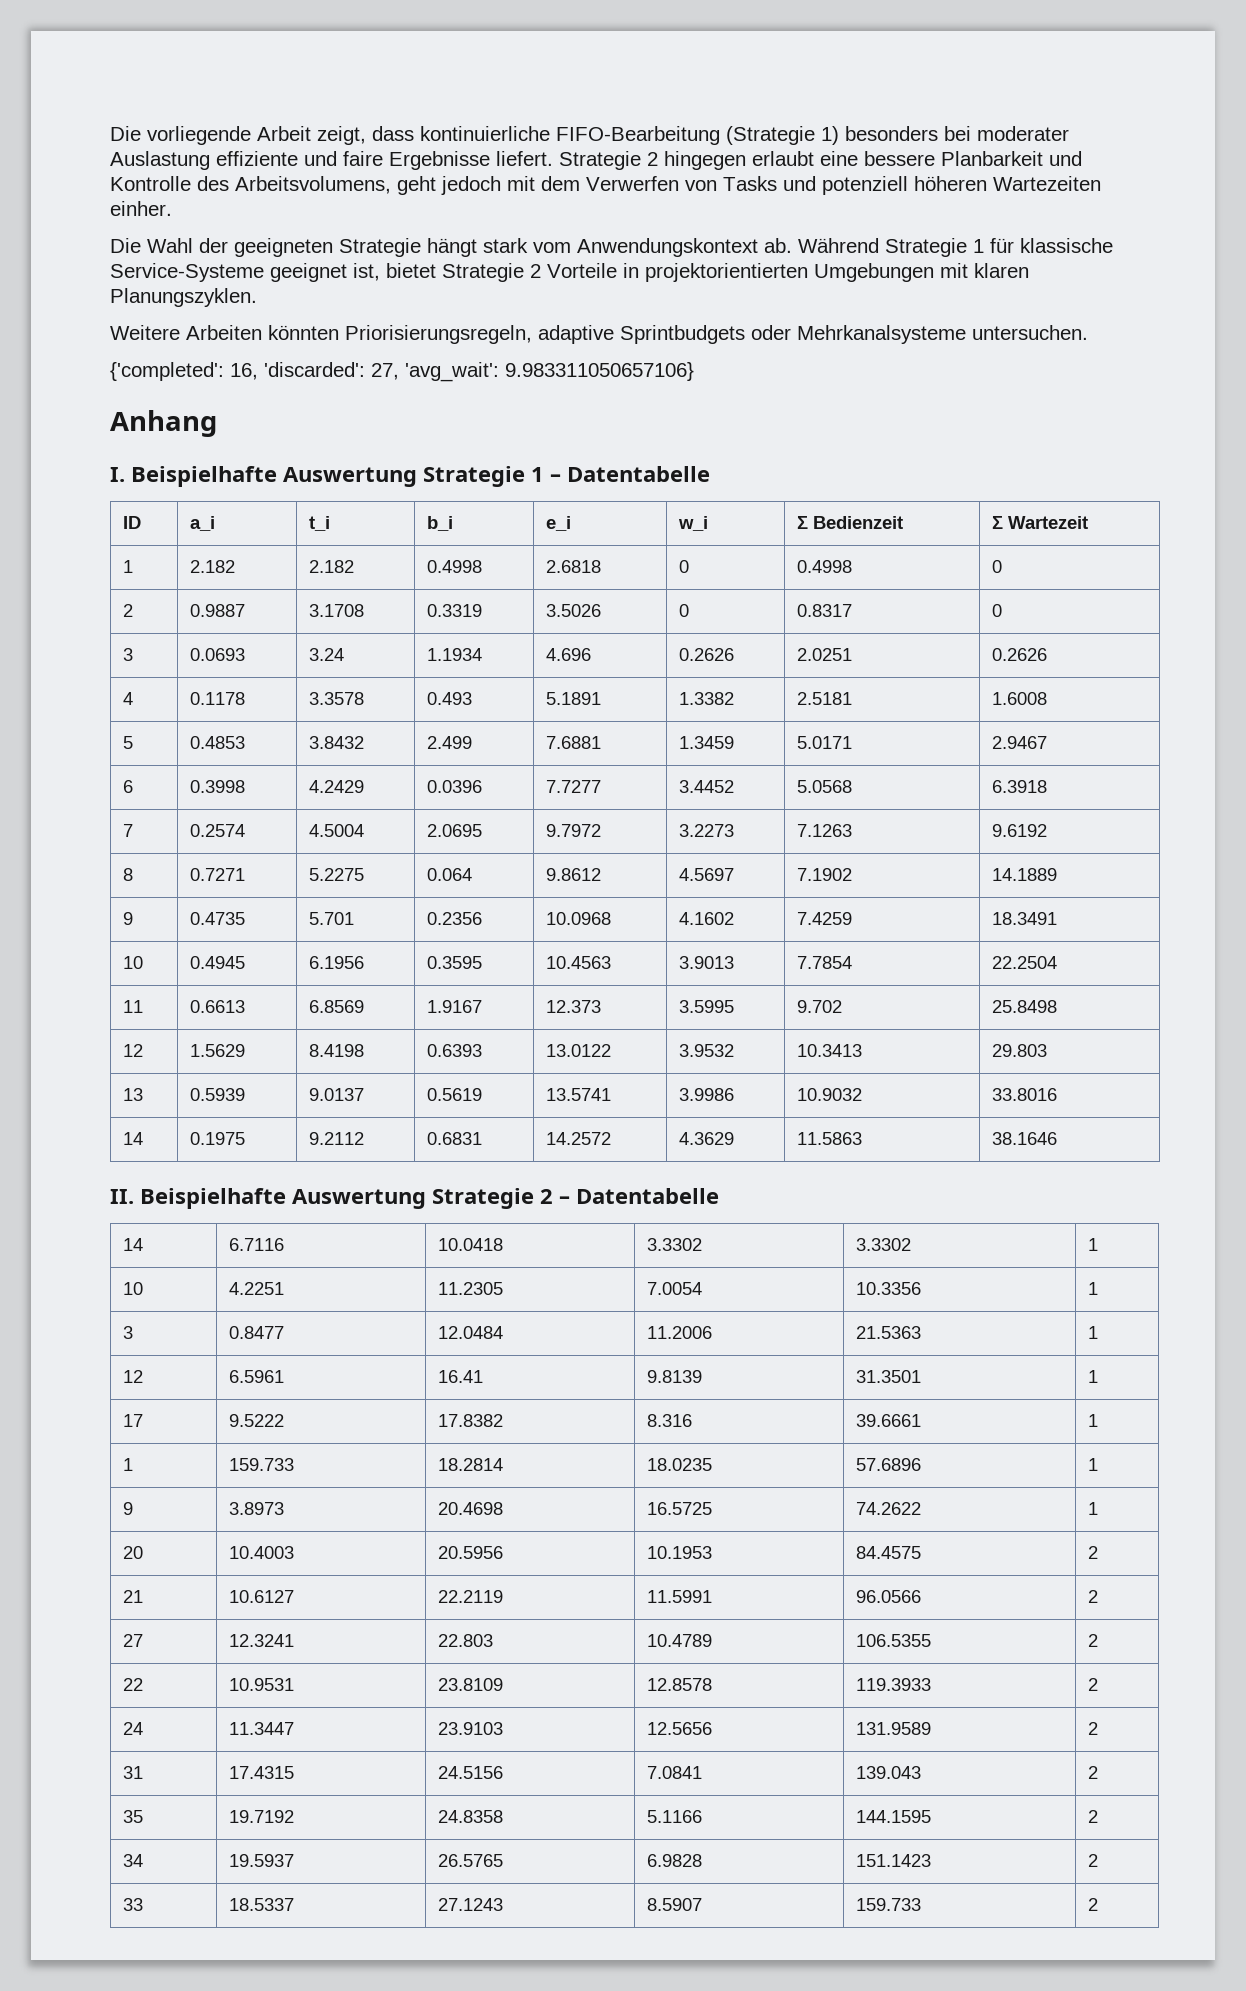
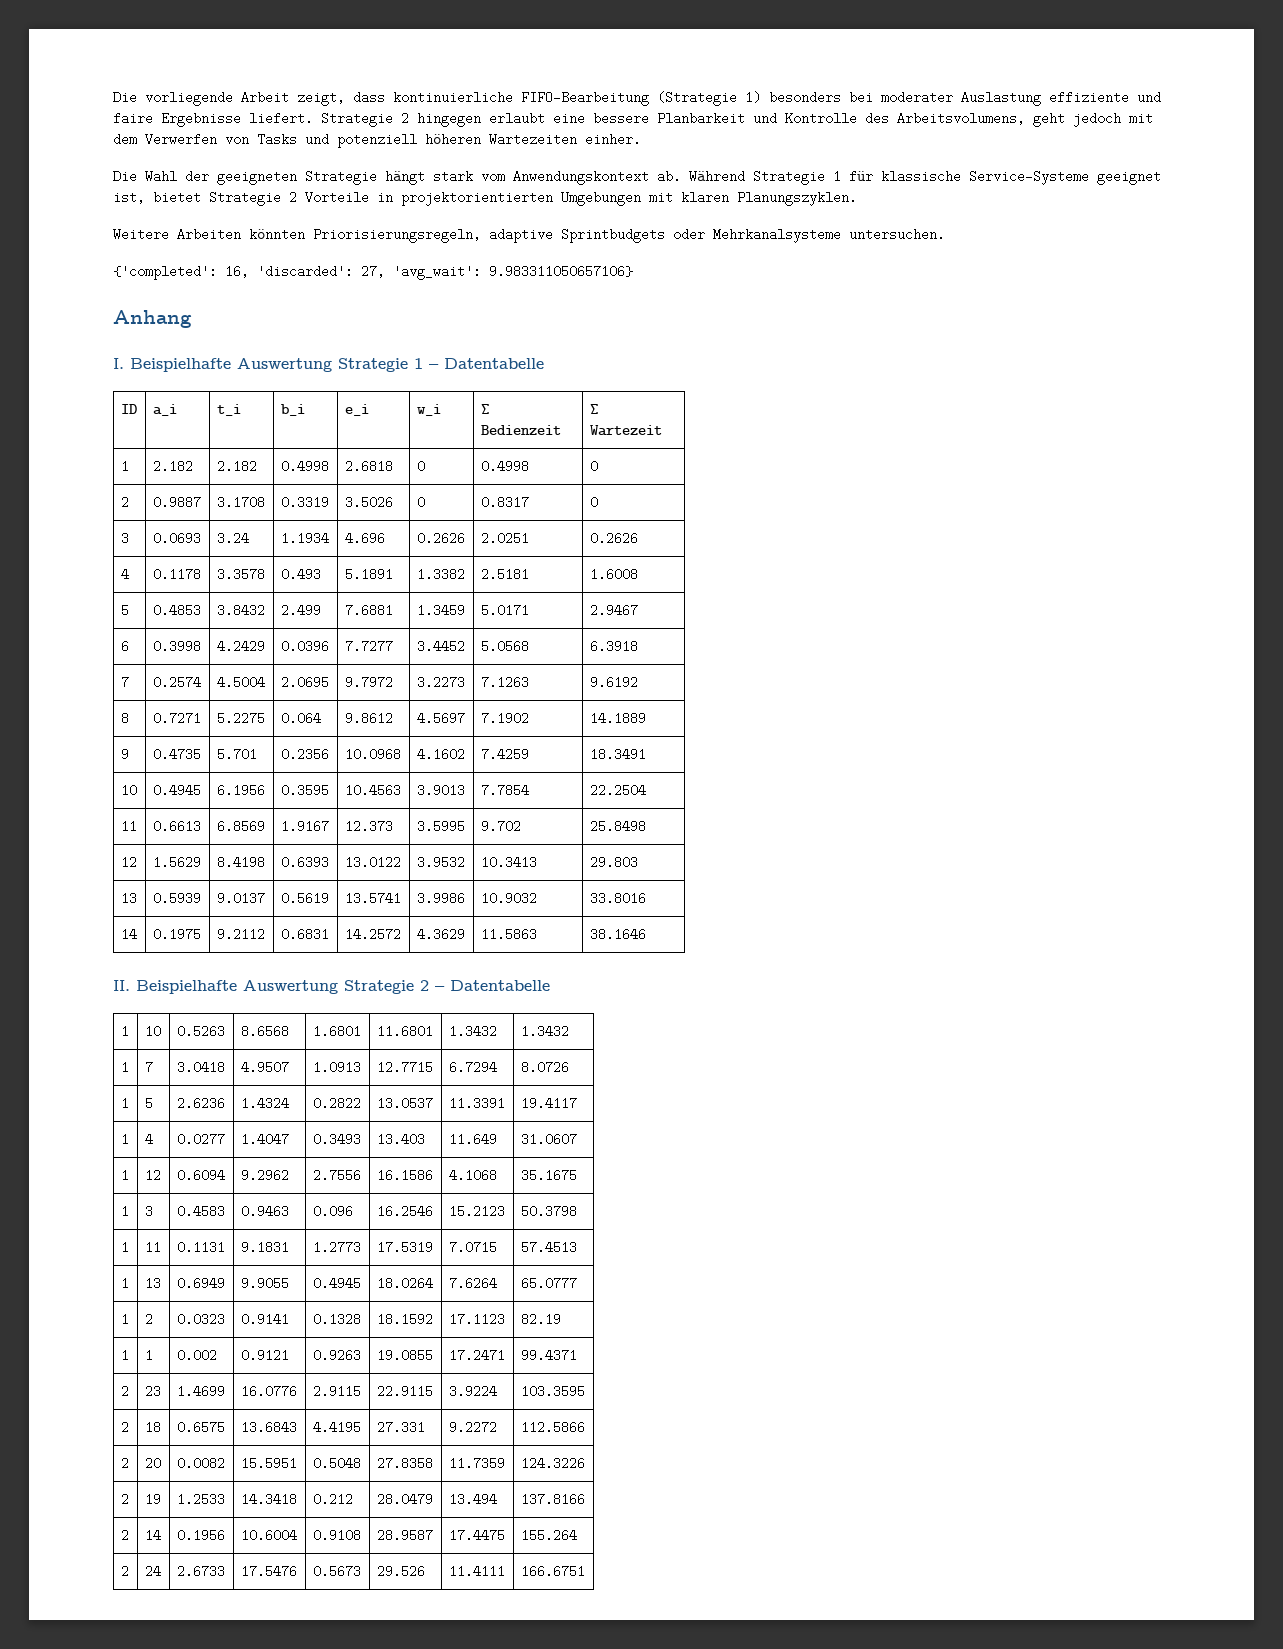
[122,1238,143,1251] [228,1238,284,1251] [437,1238,503,1251] [646,1238,702,1251] [855,1238,911,1251] [1087,1238,1098,1251] [122,1282,143,1295] [228,1282,284,1295] [437,1282,503,1295] [646,1282,702,1295] [855,1282,921,1295] [1087,1282,1098,1295] [122,1326,133,1339] [228,1326,284,1339] [437,1326,503,1339] [646,1326,712,1339] [855,1326,921,1339] [1087,1326,1098,1339] [122,1370,143,1383] [228,1370,284,1383] [437,1370,483,1383] [646,1370,702,1383] [855,1370,921,1383] [1087,1370,1098,1383] [122,1414,143,1427] [228,1414,284,1427] [437,1414,503,1427] [646,1414,692,1427] [855,1414,921,1427] [1087,1414,1098,1427] [122,1458,133,1471] [228,1458,294,1471] [437,1458,503,1471] [646,1458,712,1471] [855,1458,921,1471] [1087,1458,1098,1471] [122,1502,133,1515] [228,1502,284,1515] [437,1502,503,1515] [646,1502,712,1515] [855,1502,921,1515] [1087,1502,1098,1515] [122,1546,143,1559] [228,1546,294,1559] [437,1546,503,1559] [646,1546,712,1559] [855,1546,921,1559] [1087,1546,1098,1559] [122,1590,143,1603] [228,1590,294,1603] [437,1590,503,1603] [646,1590,712,1603] [855,1590,921,1603] [1087,1590,1098,1603] [122,1634,143,1647] [228,1634,294,1647] [437,1634,493,1647] [646,1634,712,1647] [855,1634,931,1647] [1087,1634,1098,1647] [122,1678,143,1691] [228,1678,294,1691] [437,1678,503,1691] [646,1678,712,1691] [855,1678,931,1691] [1087,1678,1098,1691] [122,1722,143,1735] [228,1722,294,1735] [437,1722,503,1735] [646,1722,712,1735] [855,1722,931,1735] [1087,1722,1098,1735] [122,1766,143,1779] [228,1766,294,1779] [437,1766,503,1779] [646,1766,702,1779] [855,1766,921,1779] [1087,1766,1098,1779] [122,1810,143,1823] [228,1810,294,1823] [437,1810,503,1823] [646,1810,702,1823] [855,1810,931,1823] [1087,1810,1098,1823] [122,1854,143,1867] [228,1854,294,1867] [437,1854,503,1867] [646,1854,702,1867] [855,1854,931,1867] [1087,1854,1098,1867] [122,1898,143,1911] [228,1898,294,1911] [437,1898,503,1911] [646,1898,702,1911] [855,1898,921,1911] [1087,1898,1098,1911] 14 | 6.7116 | 10.0418 | 3.3302 | 3.3302 | 1 // 10 | 4.2251 | 11.2305 | 7.0054 | 10.3356 | 1 // 3 | 0.8477 | 12.0484 | 11.2006 | 21.5363 | 1 // 12 | 6.5961 | 16.41 | 9.8139 | 31.3501 | 1 // 17 | 9.5222 | 17.8382 | 8.316 | 39.6661 | 1 // 1 | 159.733 | 18.2814 | 18.0235 | 57.6896 | 1 // 9 | 3.8973 | 20.4698 | 16.5725 | 74.2622 | 1 // 20 | 10.4003 | 20.5956 | 10.1953 | 84.4575 | 2 // 21 | 10.6127 | 22.2119 | 11.5991 | 96.0566 | 2 // 27 | 12.3241 | 22.803 | 10.4789 | 106.5355 | 2 // 22 | 10.9531 | 23.8109 | 12.8578 | 119.3933 | 2 // 24 | 11.3447 | 23.9103 | 12.5656 | 131.9589 | 2 // 31 | 17.4315 | 24.5156 | 7.0841 | 139.043 | 2 // 35 | 19.7192 | 24.8358 | 5.1166 | 144.1595 | 2 // 34 | 19.5937 | 26.5765 | 6.9828 | 151.1423 | 2 // 33 | 18.5337 | 27.1243 | 8.5907 | 159.733 | 2 -> [120,1025,129,1038] [144,1025,161,1038] [176,1025,225,1038] [240,1025,289,1038] [312,1025,361,1038] [376,1025,433,1038] [448,1025,497,1038] [520,1025,569,1038] [120,1061,129,1074] [144,1061,153,1074] [176,1061,225,1074] [240,1061,289,1074] [312,1061,361,1074] [376,1061,433,1074] [448,1061,497,1074] [520,1061,569,1074] [120,1097,129,1110] [144,1097,153,1110] [176,1097,225,1110] [240,1097,289,1110] [312,1097,361,1110] [376,1097,433,1110] [448,1097,505,1110] [520,1097,577,1110] [120,1133,129,1146] [144,1133,153,1146] [176,1133,225,1146] [240,1133,289,1146] [312,1133,361,1146] [376,1133,425,1146] [448,1133,497,1146] [520,1133,577,1146] [120,1169,129,1182] [144,1169,161,1182] [176,1169,225,1182] [240,1169,289,1182] [312,1169,361,1182] [376,1169,433,1182] [448,1169,497,1182] [520,1169,577,1182] [120,1205,129,1218] [144,1205,153,1218] [176,1205,225,1218] [240,1205,289,1218] [312,1205,353,1218] [376,1205,433,1218] [448,1205,505,1218] [520,1205,577,1218] [120,1241,129,1254] [144,1241,161,1254] [176,1241,225,1254] [240,1241,289,1254] [312,1241,361,1254] [376,1241,433,1254] [448,1241,497,1254] [520,1241,577,1254] [120,1277,129,1290] [144,1277,161,1290] [176,1277,225,1290] [240,1277,289,1290] [312,1277,361,1290] [376,1277,433,1290] [448,1277,497,1290] [520,1277,577,1290] [120,1313,129,1326] [144,1313,153,1326] [176,1313,225,1326] [240,1313,289,1326] [312,1313,361,1326] [376,1313,433,1326] [448,1313,505,1326] [520,1313,561,1326] [120,1349,129,1362] [144,1349,153,1362] [176,1349,217,1362] [240,1349,289,1362] [312,1349,361,1362] [376,1349,433,1362] [448,1349,505,1362] [520,1349,577,1362] [120,1385,129,1398] [144,1385,161,1398] [176,1385,225,1398] [240,1385,297,1398] [312,1385,361,1398] [376,1385,433,1398] [448,1385,497,1398] [520,1385,585,1398] [120,1421,129,1434] [144,1421,161,1434] [176,1421,225,1434] [240,1421,297,1434] [312,1421,361,1434] [376,1421,425,1434] [448,1421,497,1434] [520,1421,585,1434] [120,1457,129,1470] [144,1457,161,1470] [176,1457,225,1470] [240,1457,297,1470] [312,1457,361,1470] [376,1457,433,1470] [448,1457,505,1470] [520,1457,585,1470] [120,1493,129,1506] [144,1493,161,1506] [176,1493,225,1506] [240,1493,297,1506] [312,1493,353,1506] [376,1493,433,1506] [448,1493,497,1506] [520,1493,585,1506] [120,1529,129,1542] [144,1529,161,1542] [176,1529,225,1542] [240,1529,297,1542] [312,1529,361,1542] [376,1529,433,1542] [448,1529,505,1542] [520,1529,577,1542] [120,1565,129,1578] [144,1565,161,1578] [176,1565,225,1578] [240,1565,297,1578] [312,1565,361,1578] [376,1565,425,1578] [448,1565,505,1578] [520,1565,585,1578] 1 | 10 | 0.5263 | 8.6568 | 1.6801 | 11.6801 | 1.3432 | 1.3432 // 1 | 7 | 3.0418 | 4.9507 | 1.0913 | 12.7715 | 6.7294 | 8.0726 // 1 | 5 | 2.6236 | 1.4324 | 0.2822 | 13.0537 | 11.3391 | 19.4117 // 1 | 4 | 0.0277 | 1.4047 | 0.3493 | 13.403 | 11.649 | 31.0607 // 1 | 12 | 0.6094 | 9.2962 | 2.7556 | 16.1586 | 4.1068 | 35.1675 // 1 | 3 | 0.4583 | 0.9463 | 0.096 | 16.2546 | 15.2123 | 50.3798 // 1 | 11 | 0.1131 | 9.1831 | 1.2773 | 17.5319 | 7.0715 | 57.4513 // 1 | 13 | 0.6949 | 9.9055 | 0.4945 | 18.0264 | 7.6264 | 65.0777 // 1 | 2 | 0.0323 | 0.9141 | 0.1328 | 18.1592 | 17.1123 | 82.19 // 1 | 1 | 0.002 | 0.9121 | 0.9263 | 19.0855 | 17.2471 | 99.4371 // 2 | 23 | 1.4699 | 16.0776 | 2.9115 | 22.9115 | 3.9224 | 103.3595 // 2 | 18 | 0.6575 | 13.6843 | 4.4195 | 27.331 | 9.2272 | 112.5866 // 2 | 20 | 0.0082 | 15.5951 | 0.5048 | 27.8358 | 11.7359 | 124.3226 // 2 | 19 | 1.2533 | 14.3418 | 0.212 | 28.0479 | 13.494 | 137.8166 // 2 | 14 | 0.1956 | 10.6004 | 0.9108 | 28.9587 | 17.4475 | 155.264 // 2 | 24 | 2.6733 | 17.5476 | 0.5673 | 29.526 | 11.4111 | 166.6751

